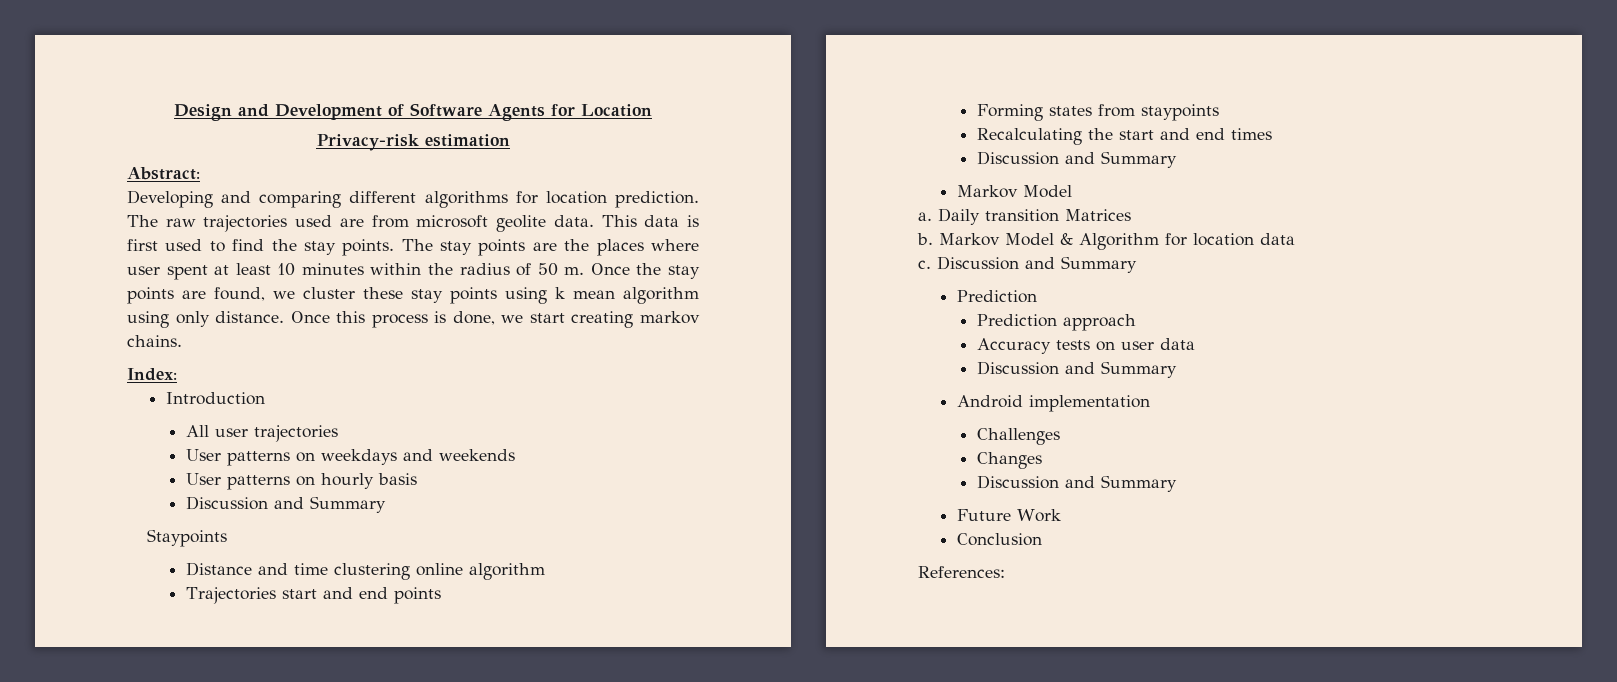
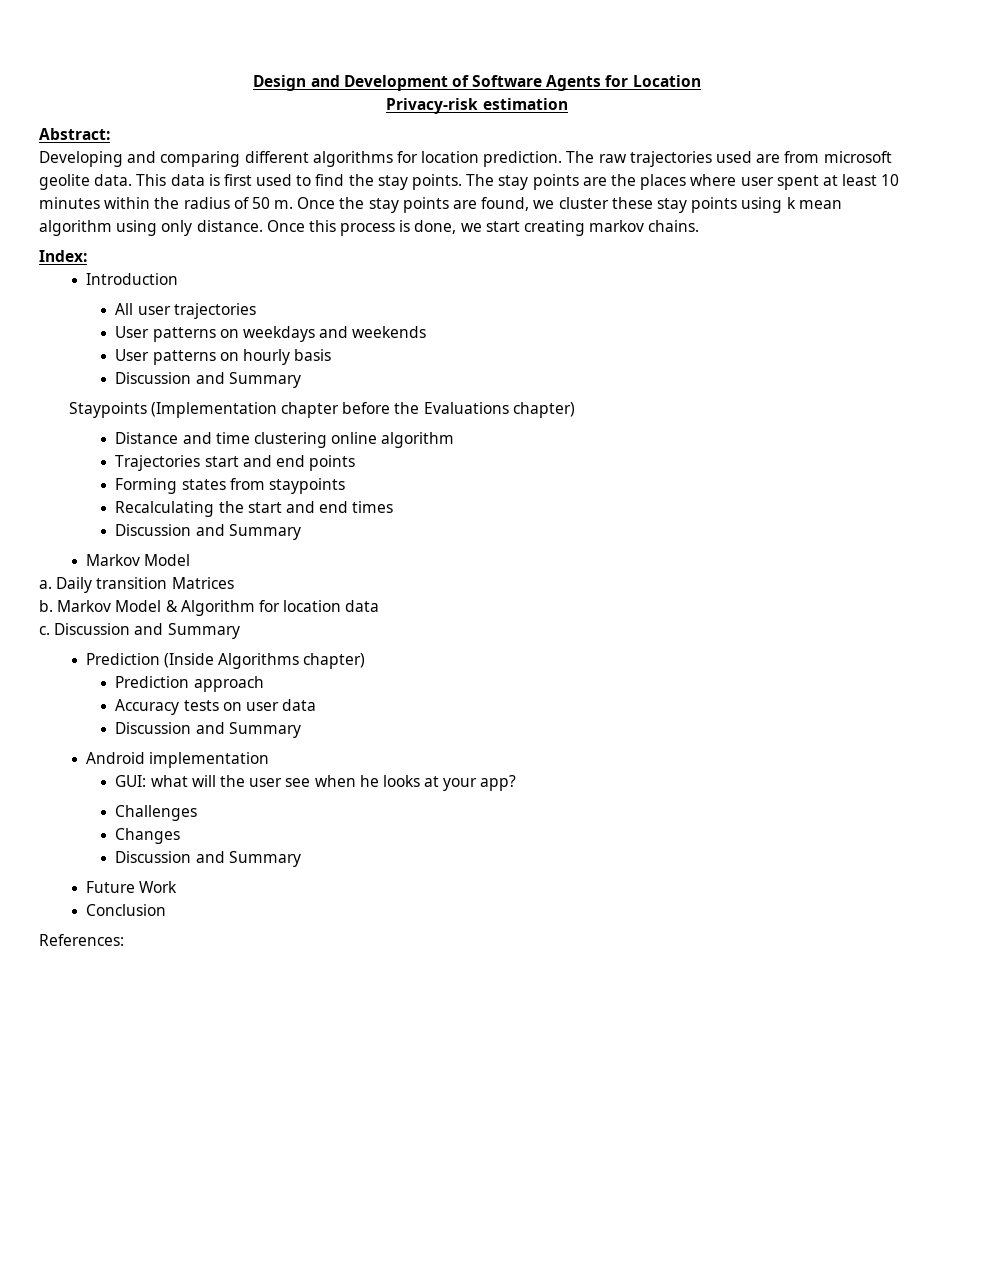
(227, 538) none -> [150,402,575,418] (Implementation chapter before the Evaluations chapter)
(1037, 296) none -> [163,653,366,669] (Inside Algorithms chapter)
(1150, 403) none -> [115,775,517,791] // GUI: what will the user see when he looks at your app?

